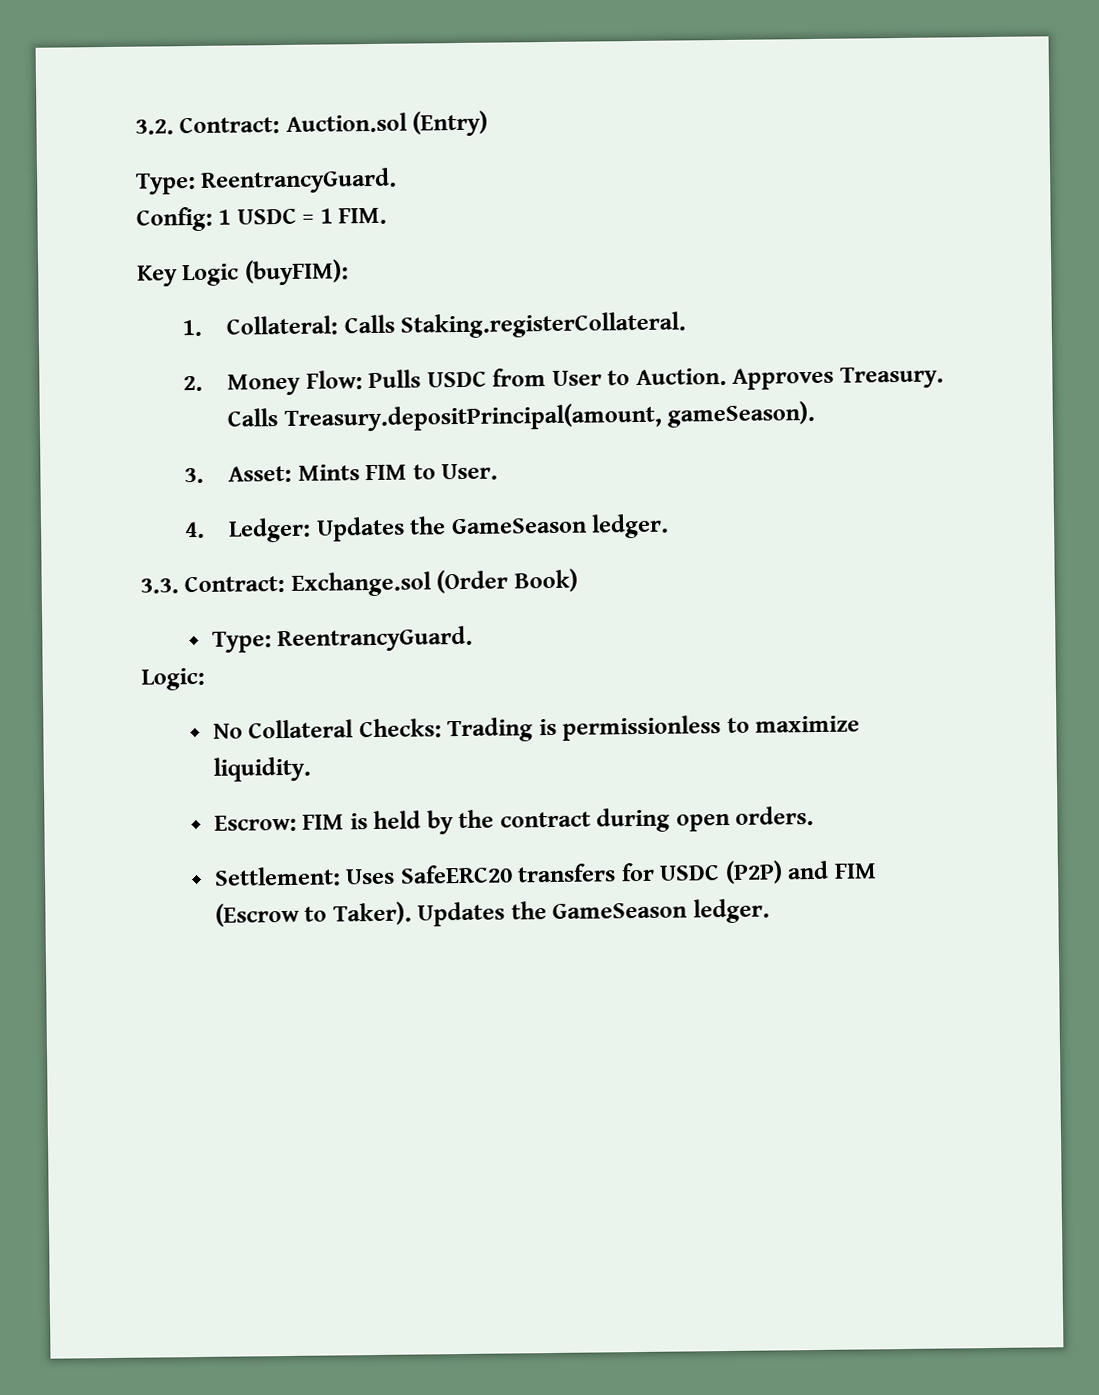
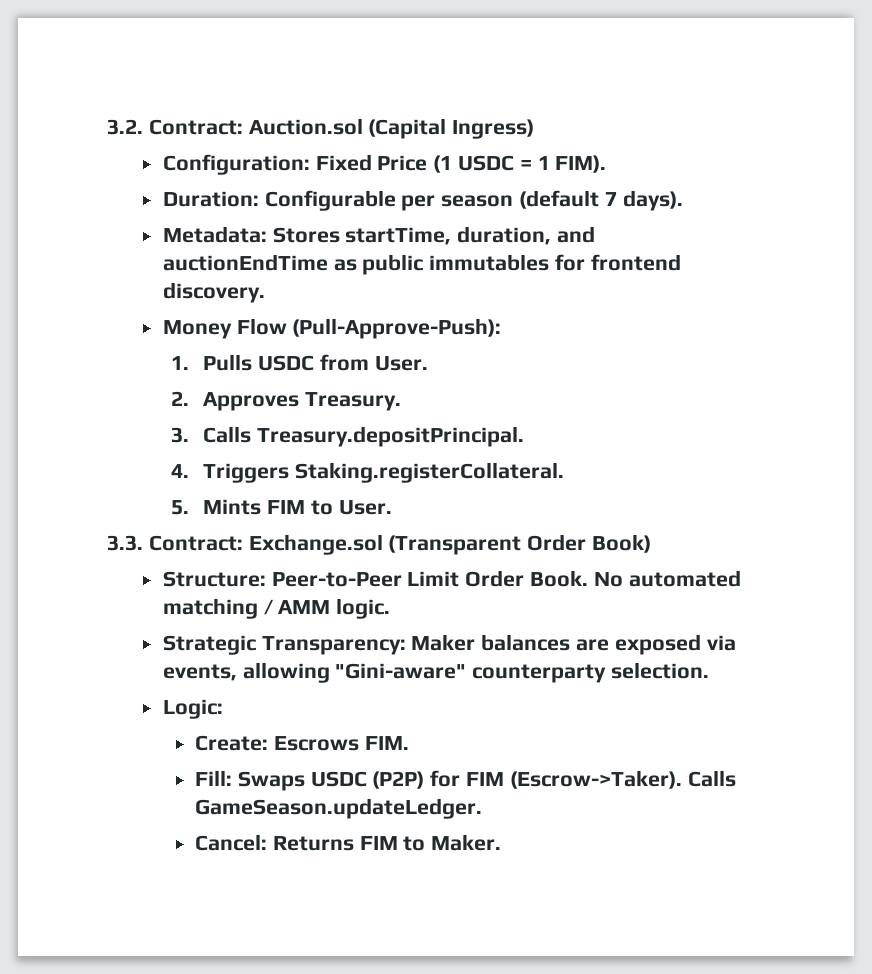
[412,110,489,137] [136,167,398,195] [136,206,388,232] [137,259,349,287] [181,311,687,339] [182,366,944,396] [227,400,816,432] [183,463,499,484] [183,513,670,543] (Entry) // Type: ReentrancyGuard. // Config: 1 USDC = 1 FIM. // Key Logic (buyFIM): // 1. Collateral: Calls Staking.registerCollateral. // 2. Money Flow: Pulls USDC from User to Auction. Approves Treasury. Calls Treasury.depositPrincipal(amount, gameSeason). // 3. Asset: Mints FIM to User. // 4. Ledger: Updates the GameSeason ledger. -> [368,118,535,139] [162,154,607,175] [162,190,683,211] [162,226,596,245] [162,254,681,275] [162,282,265,303] [162,318,502,339] [171,354,428,371] [171,391,402,411] [171,426,525,447] [171,462,565,483] [171,499,392,515] (Capital Ingress) // Configuration: Fixed Price (1 USDC = 1 FIM). // Duration: Configurable per season (default 7 days). // Metadata: Stores startTime, duration, and auctionEndTime as public immutables for frontend discovery. // Money Flow (Pull-Approve-Push): // 1. Pulls USDC from User. // 2. Approves Treasury. // 3. Calls Treasury.depositPrincipal. // 4. Triggers Staking.registerCollateral. // 5. Mints FIM to User.
[436,569,509,594] (Order -> [388,534,587,555] (Transparent Order
[212,625,474,653] [141,667,205,691] [213,715,861,743] [213,756,312,782] [214,806,815,835] [214,860,877,887] [215,898,770,927] Type: ReentrancyGuard. // Logic: // No Collateral Checks: Trading is permissionless to maximize liquidity. // Escrow: FIM is held by the contract during open orders. // Settlement: Uses SafeERC20 transfers for USDC (P2P) and FIM (Escrow to Taker). Updates the GameSeason ledger. -> [162,570,741,587] [162,598,391,619] [162,634,736,655] [162,662,710,683] [162,699,223,719] [194,735,409,751] [194,770,736,791] [194,798,482,819] [194,834,502,851] Structure: Peer-to-Peer Limit Order Book. No automated matching / AMM logic. // Strategic Transparency: Maker balances are exposed via events, allowing "Gini-aware" counterparty selection. // Logic: // Create: Escrows FIM. // Fill: Swaps USDC (P2P) for FIM (Escrow->Taker). Calls GameSeason.updateLedger. // Cancel: Returns FIM to Maker.

